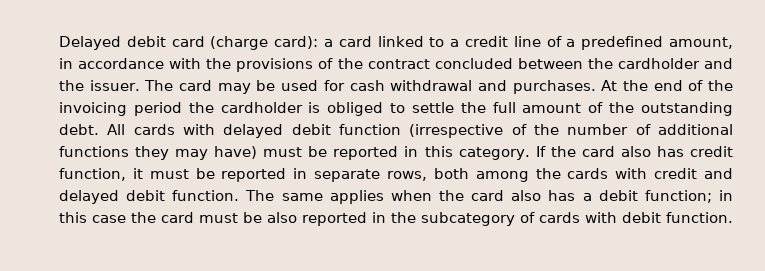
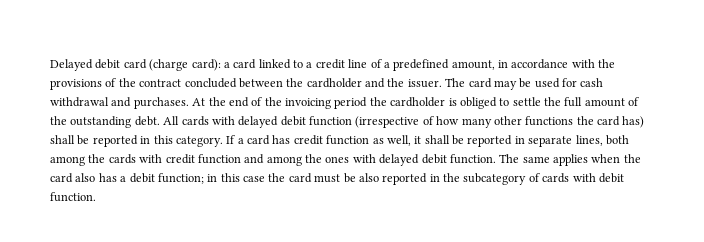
[534,124,733,135] [59,146,303,160] the number of additional functions they may have) must -> [436,116,645,128] [50,135,75,144] how many other functions the card has) shall
[550,146,733,157] [59,168,189,181] the card also has credit function, it must -> [237,135,450,146] a card has credit function as well, it shall
[387,171,427,181] rows, -> [575,135,603,146] lines,
[704,168,733,179] and -> [197,154,376,166] function and among the ones with

